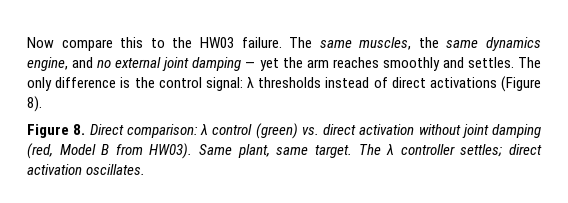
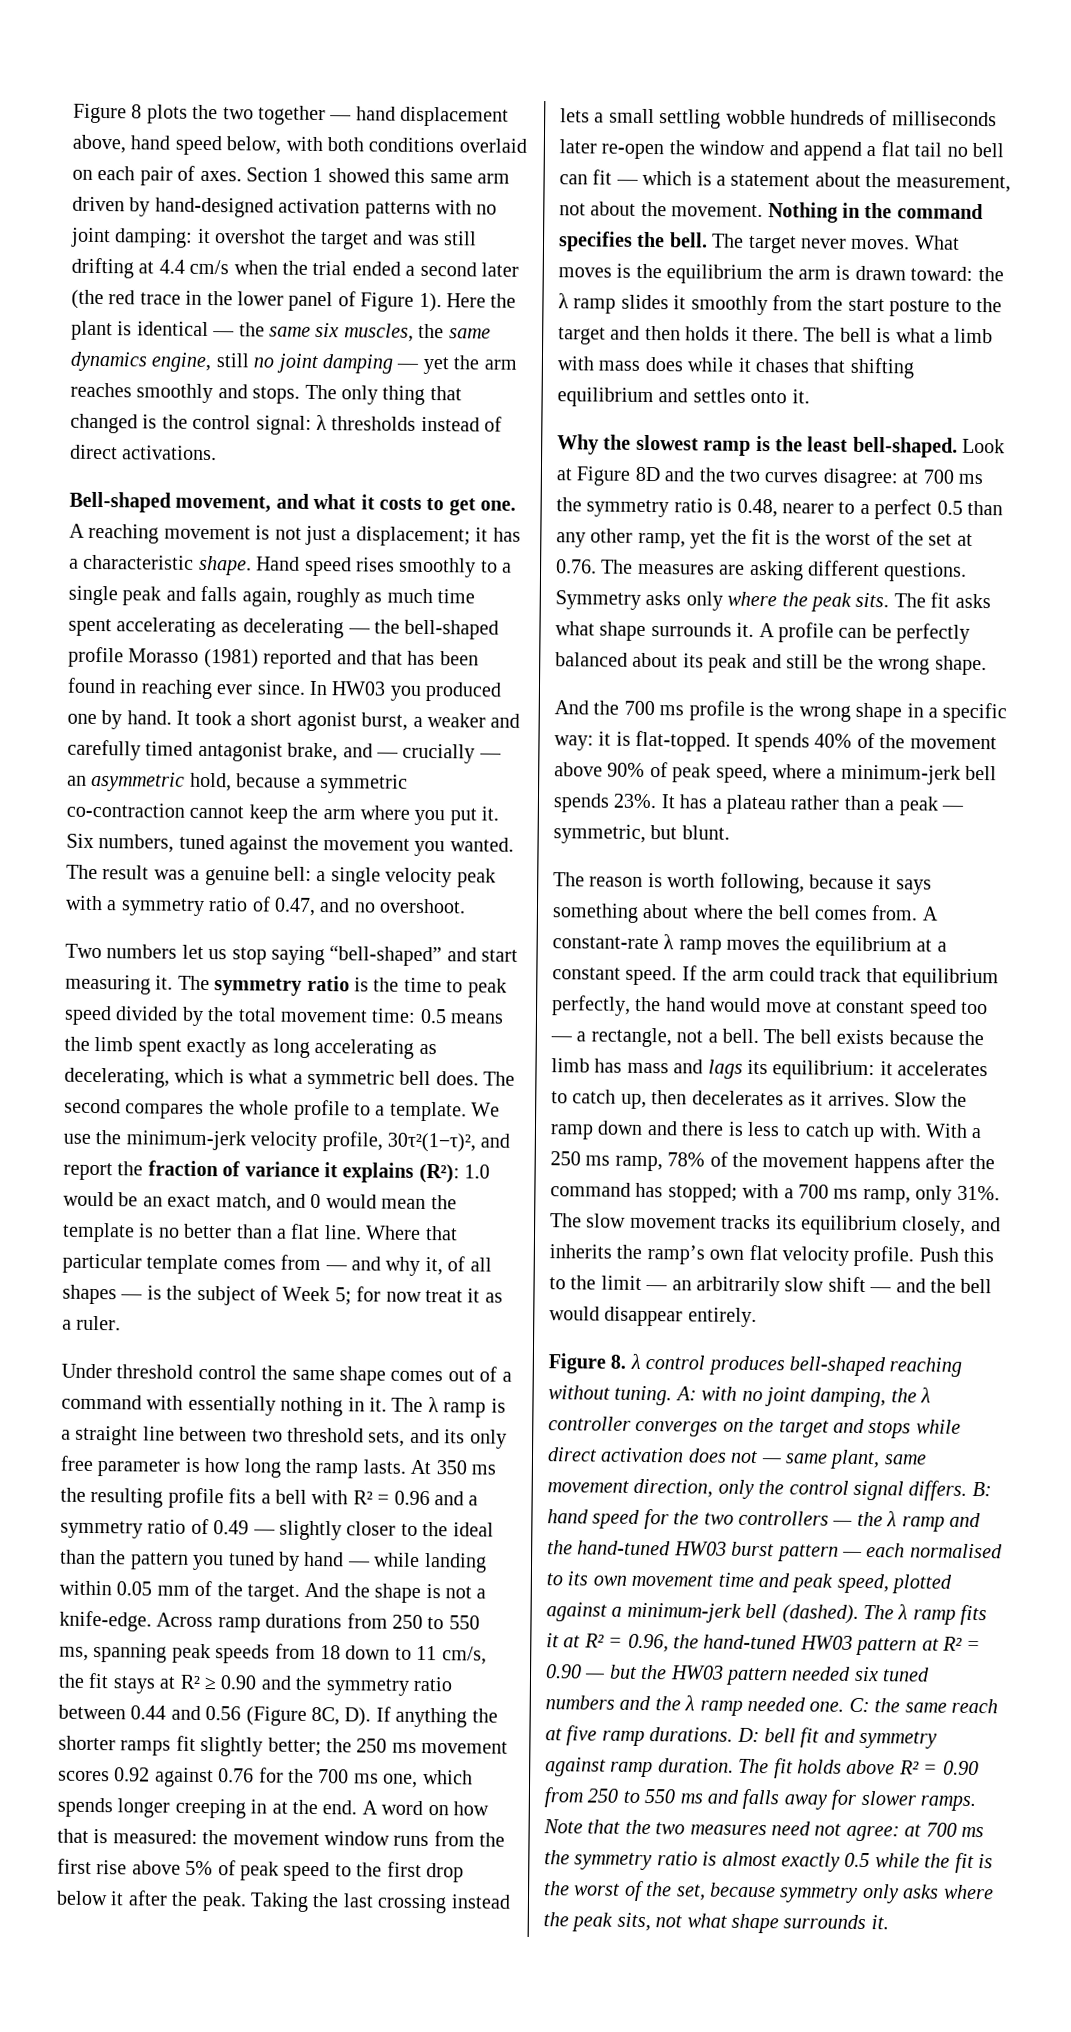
[27,37,352,51] Now compare this to the HW03 failure. The same -> [73,103,510,127] [72,134,527,156] [72,165,510,186] [72,196,498,220] [70,227,478,250] [71,257,519,279] [71,289,517,313] [71,320,340,341] Figure 8 plots the two together — hand displacement above, hand speed below, with both conditions overlaid on each pair of axes. Section 1 showed this same arm driven by hand-designed activation patterns with no joint damping: it overshot the target and was still drifting at 4.4 cm/s when the trial ended a second later (the red trace in the lower panel of Figure 1). Here the plant is identical — the same six
[72,57,162,68] and no external -> [215,353,275,368] still no
[467,57,514,68] settles. -> [252,386,301,404] stops.
[55,77,117,88] difference -> [382,385,462,405] [70,413,138,434] thing that changed
[429,76,541,92] [27,96,42,112] [27,123,541,139] [27,143,543,159] [27,164,146,175] activations (Figure 8). // Figure 8. Direct comparison: λ control (green) vs. direct activation without joint damping (red, Model B from HW03). Same plant, same target. The λ controller settles; direct activation oscillates. -> [122,445,218,461] [69,491,517,516] [69,523,521,547] [69,554,513,578] [68,585,476,608] [68,617,500,640] [68,646,479,670] [67,677,503,702] [67,710,521,732] [67,739,502,764] [67,771,408,794] [66,802,500,826] [66,833,514,857] [66,864,496,888] [65,895,467,916] [65,943,519,967] [65,974,507,998] [64,1005,505,1026] [64,1036,437,1059] [64,1067,516,1090] [64,1098,501,1122] [63,1130,511,1153] [63,1160,491,1184] [63,1191,457,1212] [62,1222,458,1243] [62,1253,492,1276] [62,1284,503,1306] [62,1315,122,1331] [61,1363,512,1386] [61,1394,506,1418] [61,1425,507,1449] [60,1455,496,1479] [60,1487,479,1509] [60,1518,494,1541] [60,1549,487,1573] [59,1580,487,1603] [59,1610,480,1633] [59,1643,487,1665] [58,1672,452,1696] [58,1704,498,1728] [58,1735,509,1757] [58,1767,473,1788] [57,1797,489,1819] [57,1828,506,1847] [57,1858,464,1883] [56,1890,511,1914] [560,108,997,129] [559,139,1004,161] [559,169,1011,193] [559,201,983,223] [558,231,960,254] [558,263,1004,285] [558,293,1002,317] [558,325,994,345] [557,356,914,379] [557,387,810,408] [557,434,1006,458] [556,466,983,489] [556,497,1003,520] [556,528,973,549] [556,559,968,582] [555,590,991,612] [555,621,971,644] [555,652,987,676] [554,700,1008,724] [554,730,997,753] [554,762,998,785] [553,793,964,816] [553,824,730,844] [553,872,932,895] [552,903,939,923] [552,934,947,957] [552,965,1000,989] [552,995,989,1019] [550,1027,984,1048] [551,1058,989,1081] [551,1089,967,1110] [550,1120,983,1143] [550,1151,995,1174] [550,1182,1000,1205] [550,1213,1001,1236] [549,1244,995,1267] [549,1275,993,1297] [549,1306,757,1328] [548,1353,963,1377] [548,1385,932,1408] [548,1416,961,1439] [547,1447,927,1470] [547,1478,992,1501] [547,1509,981,1532] [547,1540,1003,1562] [546,1571,953,1594] [546,1602,988,1626] [546,1633,982,1656] [545,1664,931,1686] [545,1695,998,1716] [545,1725,938,1749] [545,1757,979,1779] [544,1787,976,1812] [543,1819,984,1842] [544,1850,993,1874] [544,1880,994,1904] [543,1912,889,1934] activations. // Bell-shaped movement, and what it costs to get one. A reaching movement is not just a displacement; it has a characteristic shape. Hand speed rises smoothly to a single peak and falls again, roughly as much time spent accelerating as decelerating — the bell-shaped profile Morasso (1981) reported and that has been found in reaching ever since. In HW03 you produced one by hand. It took a short agonist burst, a weaker and carefully timed antagonist brake, and — crucially — an asymmetric hold, because a symmetric co-contraction cannot keep the arm where you put it. Six numbers, tuned against the movement you wanted. The result was a genuine bell: a single velocity peak with a symmetry ratio of 0.47, and no overshoot. // Two numbers let us stop saying “bell-shaped” and start measuring it. The symmetry ratio is the time to peak speed divided by the total movement time: 0.5 means the limb spent exactly as long accelerating as decelerating, which is what a symmetric bell does. The second compares the whole profile to a template. We use the minimum-jerk velocity profile, 30τ²(1−τ)², and report the fraction of variance it explains (R²): 1.0 would be an exact match, and 0 would mean the template is no better than a flat line. Where that particular template comes from — and why it, of all shapes — is the subject of Week 5; for now treat it as a ruler. // Under threshold control the same shape comes out of a command with essentially nothing in it. The λ ramp is a straight line between two threshold sets, and its only free parameter is how long the ramp lasts. At 350 ms the resulting profile fits a bell with R² = 0.96 and a symmetry ratio of 0.49 — slightly closer to the ideal than the pattern you tuned by hand — while landing within 0.05 mm of the target. And the shape is not a knife-edge. Across ramp durations from 250 to 550 ms, spanning peak speeds from 18 down to 11 cm/s, the fit stays at R² ≥ 0.90 and the symmetry ratio between 0.44 and 0.56 (Figure 8C, D). If anything the shorter ramps fit slightly better; the 250 ms movement scores 0.92 against 0.76 for the 700 ms one, which spends longer creeping in at the end. A word on how that is measured: the movement window runs from the first rise above 5% of peak speed to the first drop below it after the peak. Taking the last crossing instead lets a small settling wobble hundreds of milliseconds later re-open the window and append a flat tail no bell can fit — which is a statement about the measurement, not about the movement. Nothing in the command specifies the bell. The target never moves. What moves is the equilibrium the arm is drawn toward: the λ ramp slides it smoothly from the start posture to the target and then holds it there. The bell is what a limb with mass does while it chases that shifting equilibrium and settles onto it. // Why the slowest ramp is the least bell-shaped. Look at Figure 8D and the two curves disagree: at 700 ms the symmetry ratio is 0.48, nearer to a perfect 0.5 than any other ramp, yet the fit is the worst of the set at 0.76. The measures are asking different questions. Symmetry asks only where the peak sits. The fit asks what shape surrounds it. A profile can be perfectly balanced about its peak and still be the wrong shape. // And the 700 ms profile is the wrong shape in a specific way: it is flat-topped. It spends 40% of the movement above 90% of peak speed, where a minimum-jerk bell spends 23%. It has a plateau rather than a peak — symmetric, but blunt. // The reason is worth following, because it says something about where the bell comes from. A constant-rate λ ramp moves the equilibrium at a constant speed. If the arm could track that equilibrium perfectly, the hand would move at constant speed too — a rectangle, not a bell. The bell exists because the limb has mass and lags its equilibrium: it accelerates to catch up, then decelerates as it arrives. Slow the ramp down and there is less to catch up with. With a 250 ms ramp, 78% of the movement happens after the command has stopped; with a 700 ms ramp, only 31%. The slow movement tracks its equilibrium closely, and inherits the ramp’s own flat velocity profile. Push this to the limit — an arbitrarily slow shift — and the bell would disappear entirely. // Figure 8. λ control produces bell-shaped reaching without tuning. A: with no joint damping, the λ controller converges on the target and stops while direct activation does not — same plant, same movement direction, only the control signal differs. B: hand speed for the two controllers — the λ ramp and the hand-tuned HW03 burst pattern — each normalised to its own movement time and peak speed, plotted against a minimum-jerk bell (dashed). The λ ramp fits it at R² = 0.96, the hand-tuned HW03 pattern at R² = 0.90 — but the HW03 pattern needed six tuned numbers and the λ ramp needed one. C: the same reach at five ramp durations. D: bell fit and symmetry against ramp duration. The fit holds above R² = 0.90 from 250 to 550 ms and falls away for slower ramps. Note that the two measures need not agree: at 700 ms the symmetry ratio is almost exactly 0.5 while the fit is the worst of the set, because symmetry only asks where the peak sits, not what shape surrounds it.

